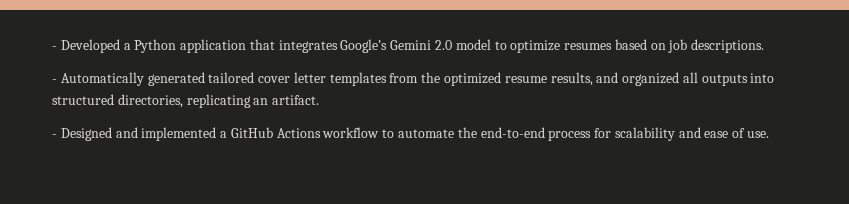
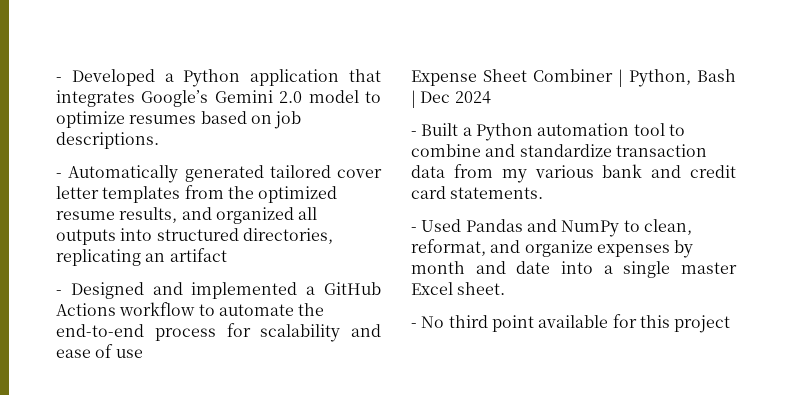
[272,95,320,105] artifact. -> [169,248,227,262] artifact
[747,131,770,138] use. -> [115,349,143,358] [411,69,736,87] [411,90,491,108] [411,123,685,141] [411,144,707,157] [411,164,736,183] [411,186,544,199] [411,219,692,237] [411,239,694,258] [411,261,737,278] [411,282,506,295] [411,314,731,333] use // Expense Sheet Combiner | Python, Bash | Dec 2024 // - Built a Python automation tool to combine and standardize transaction data from my various bank and credit card statements. // - Used Pandas and NumPy to clean, reformat, and organize expenses by month and date into a single master Excel sheet. // - No third point available for this project

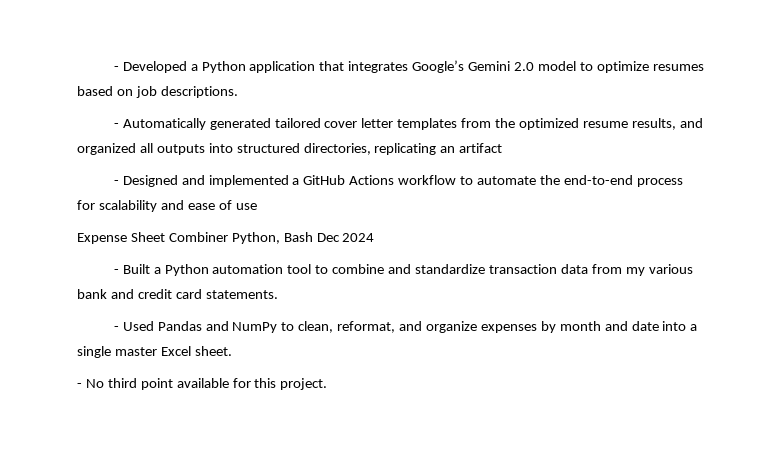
[618,69,623,87] | -> (228, 237) none
[411,90,416,108] | -> (313, 237) none
[674,315,731,333] project -> [280,378,328,390] project.

